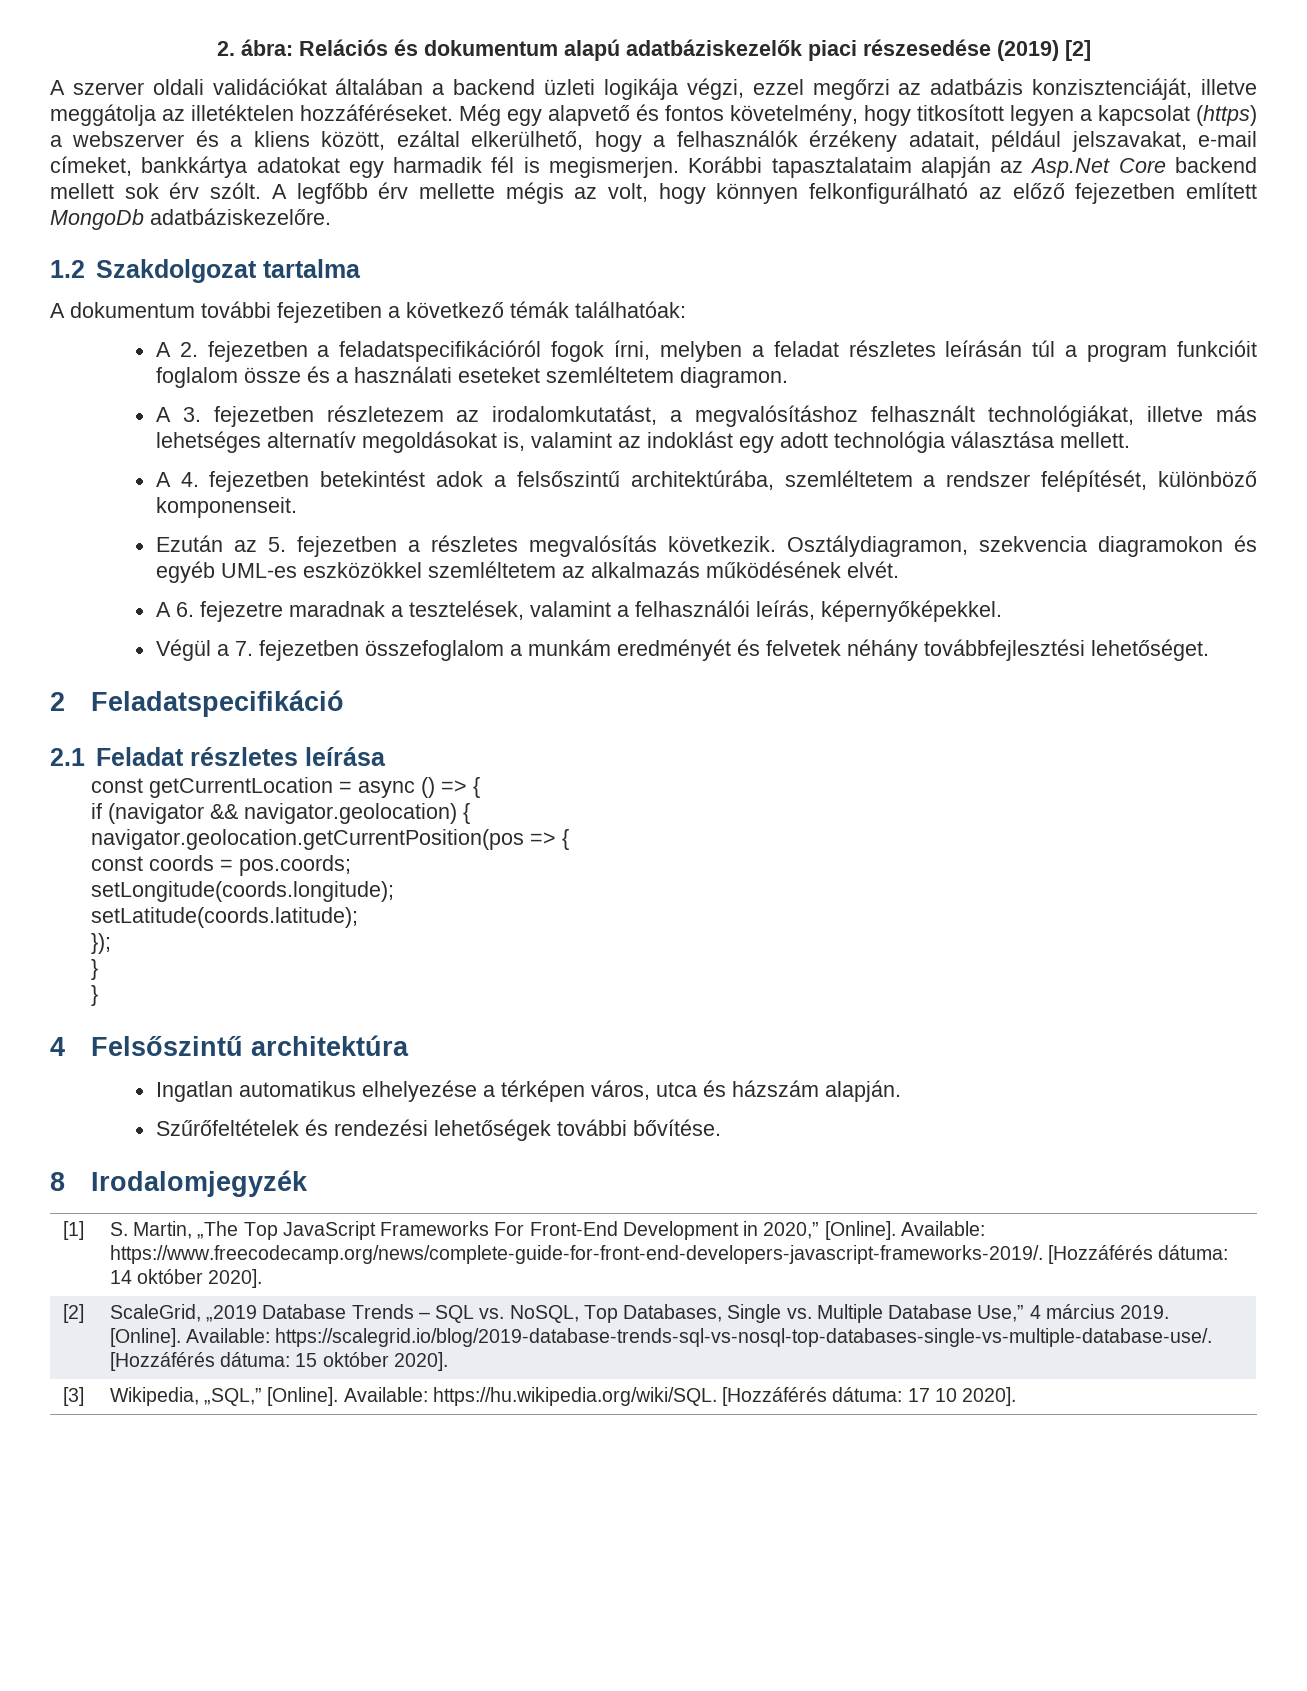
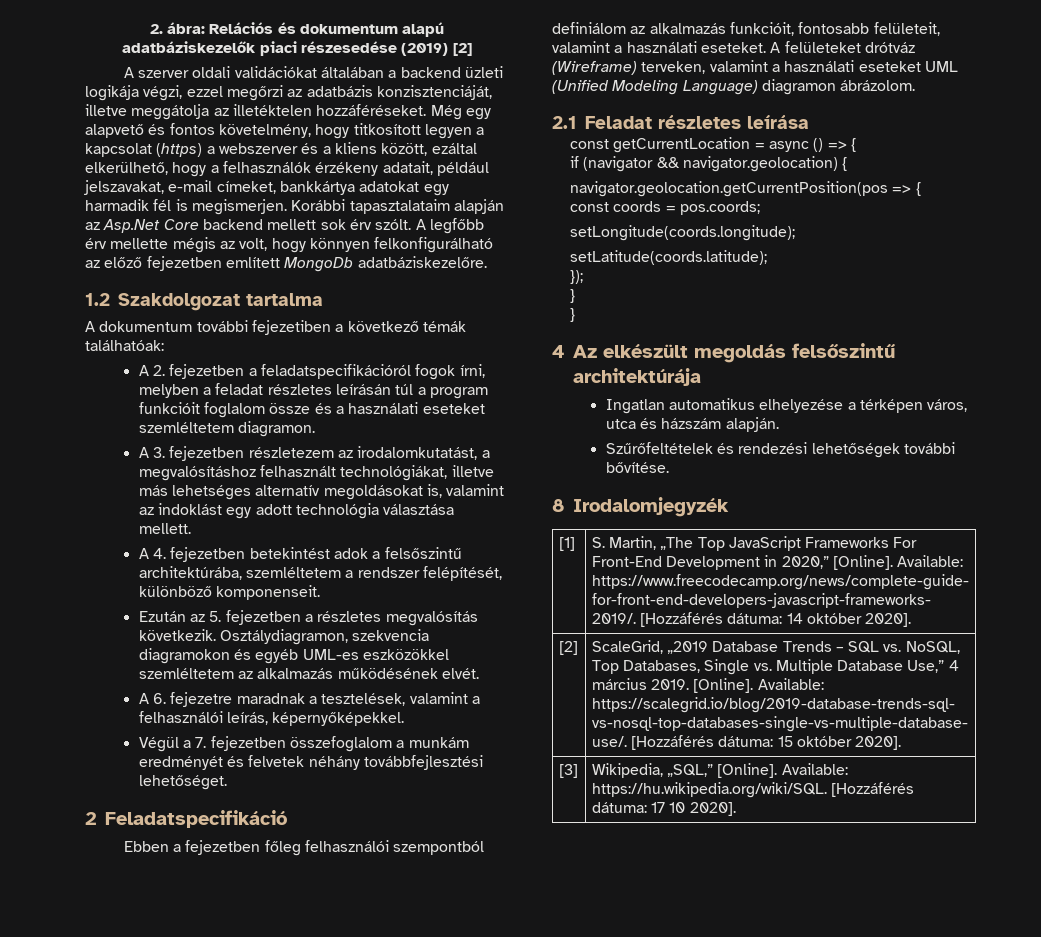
(345, 703) none -> [123,840,485,856] [552,22,940,36] [552,41,915,53] [552,60,958,75] [552,79,916,95] // Ebben a fejezetben főleg felhasználói szempontból definiálom az alkalmazás funkcióit, fontosabb felületeit, valamint a használati eseteket. A felületeket drótváz (Wireframe) terveken, valamint a használati eseteket UML (Unified Modeling Language) diagramon ábrázolom.
[91,1035,410,1056] Felsőszintű architektúra -> [573,343,895,363] [573,368,701,386] Az elkészült megoldás felsőszintű architektúrája

